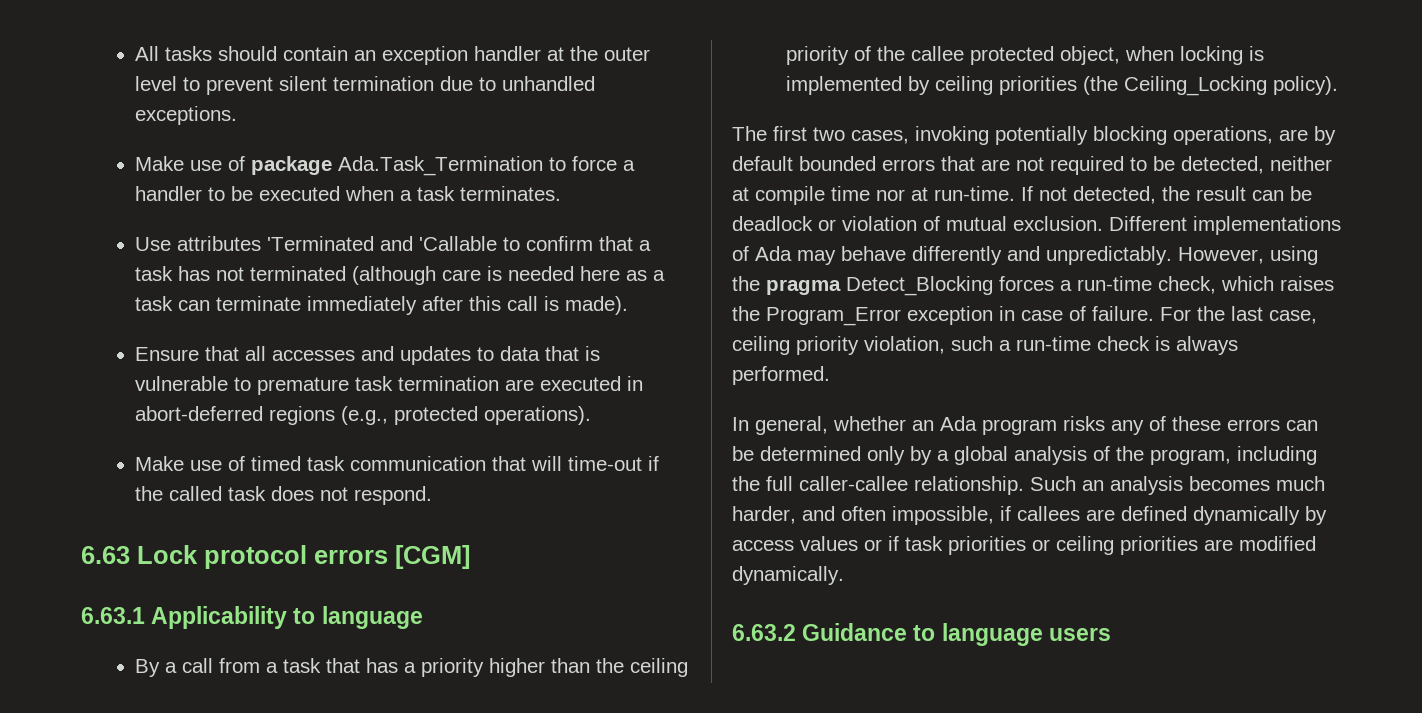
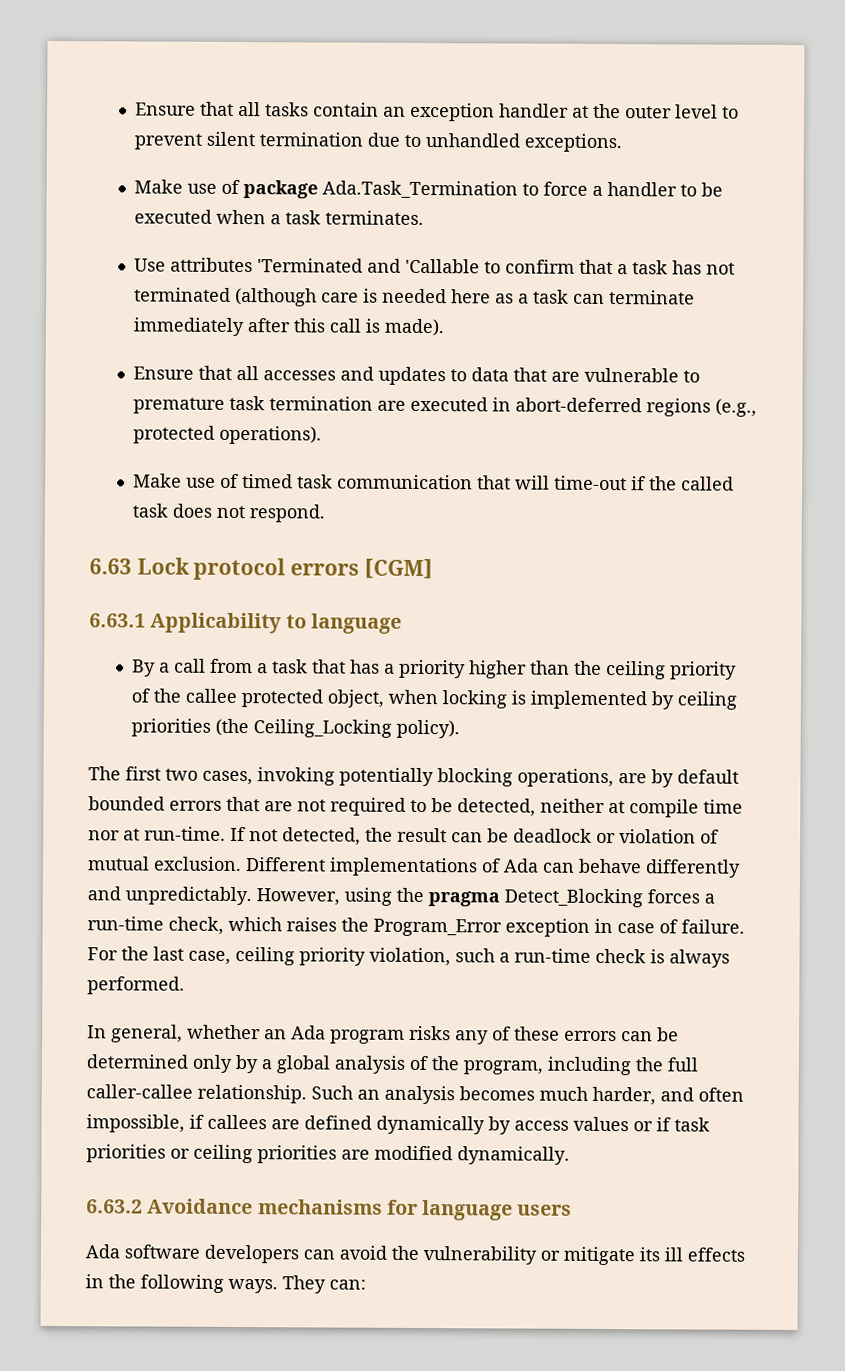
[135,46,278,61] All tasks should -> [134,101,309,117] Ensure that all tasks
[585,346,601,361] is -> [550,371,580,382] are
[797,250,836,265] may -> [542,862,575,873] can
[802,623,936,641] Guidance to -> [147,1198,418,1215] Avoidance mechanisms for
(1111, 634) none -> [85,1244,745,1266] [85,1274,366,1294] // Ada software developers can avoid the vulnerability or mitigate its ill effects in the following ways. They can:

